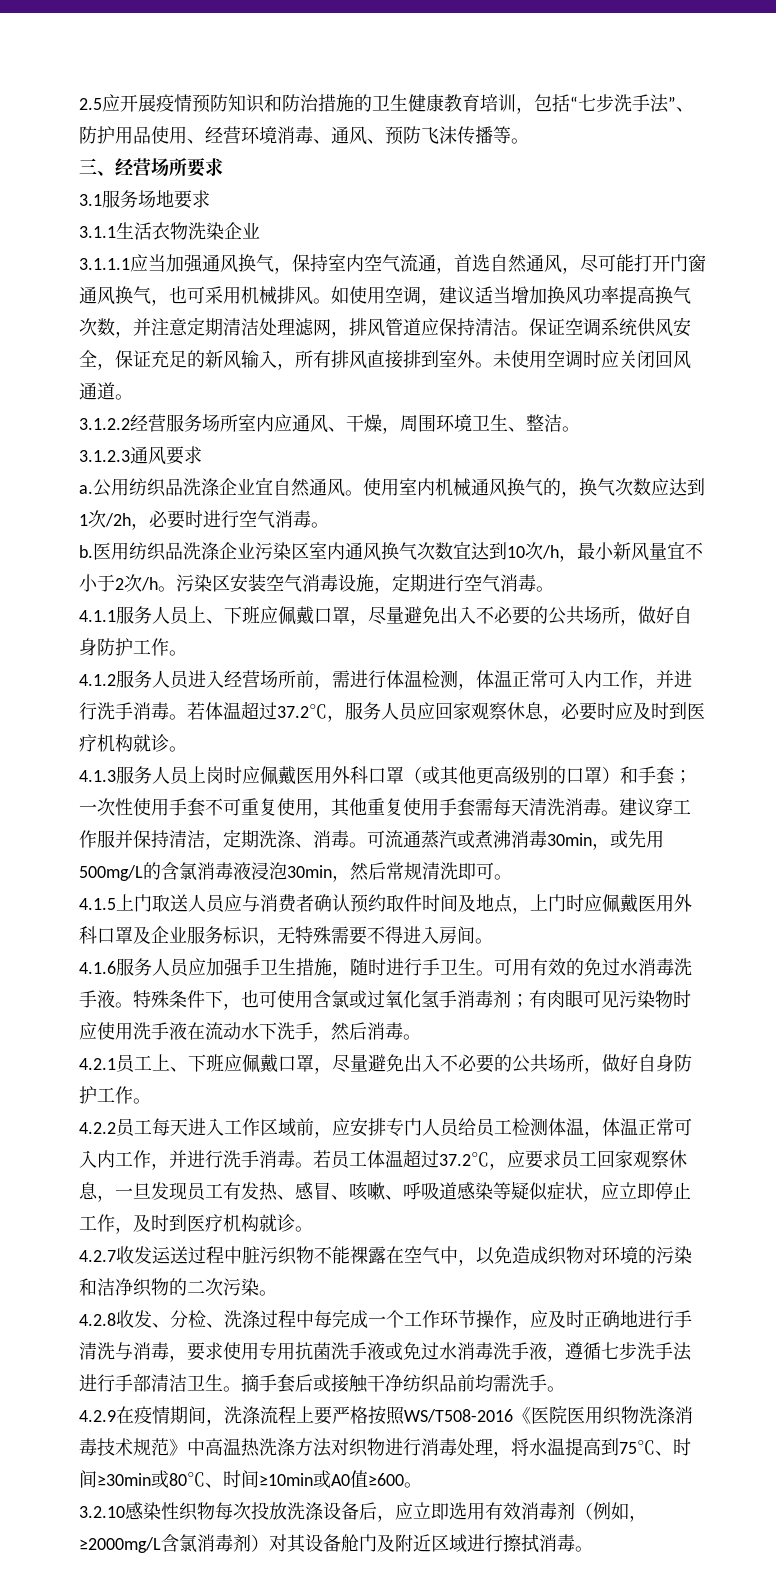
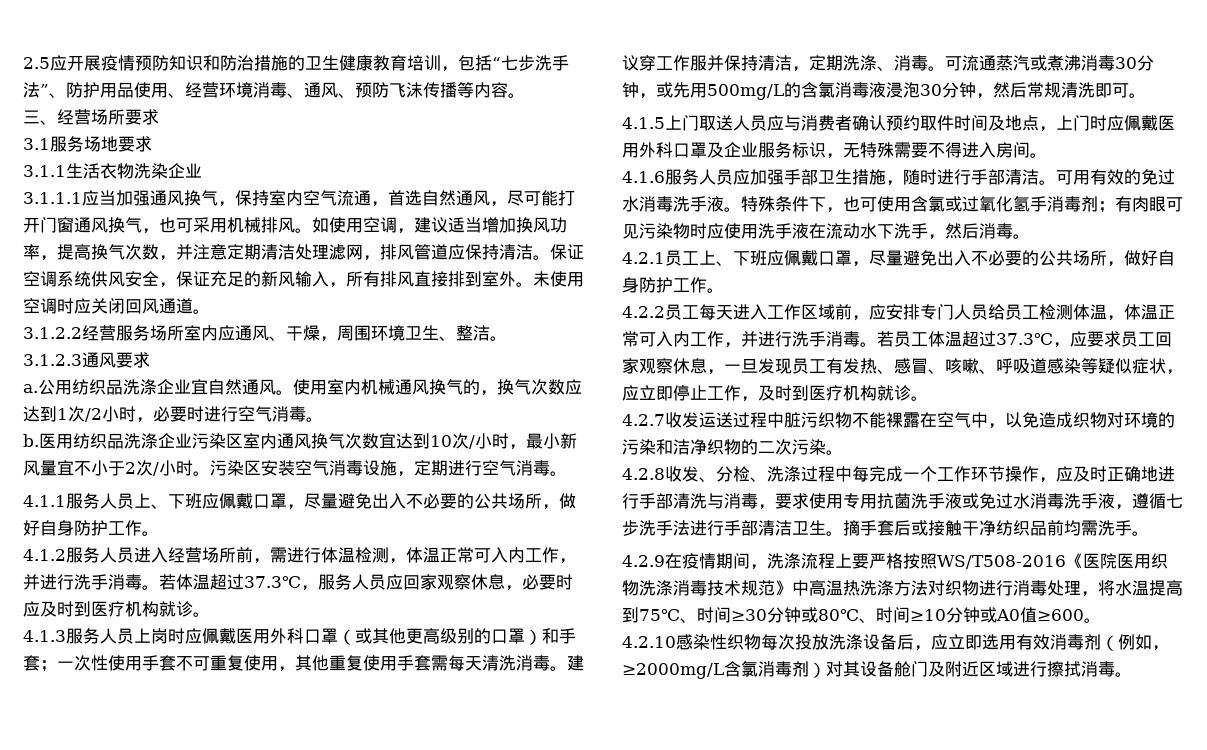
(511, 135) none -> [474,82,508,98] 内容
(619, 295) none -> [40,255,57,261] ，
[105,513,131,527] /2h -> [85,406,136,422] /2小时
[542,545,559,559] /h -> [469,433,509,449] /小时
[141,577,158,591] /h -> [153,460,193,476] /小时
[277,704,327,719] 37.2℃ -> [244,576,301,588] 37.3℃
[547,833,592,846] 30min -> [1115,55,1154,71] [622,82,639,98] 30分钟
[287,865,332,878] 30min -> [920,82,976,98] 30分钟
(260, 967) none -> [801,169,818,185] 部
[440,958,476,975] 卫生 -> [988,169,1039,185] 部清洁
[439,1152,489,1167] 37.2℃ -> [996,333,1053,345] 37.3℃
(692, 1319) none -> [656,493,673,509] 部
[97,1473,151,1486] ≥30min -> [731,607,801,623] ≥30分钟
[259,1473,313,1486] ≥10min -> [910,607,980,623] ≥10分钟
[79,1506,125,1518] 3.2.10 -> [622,636,676,648] 4.2.10

